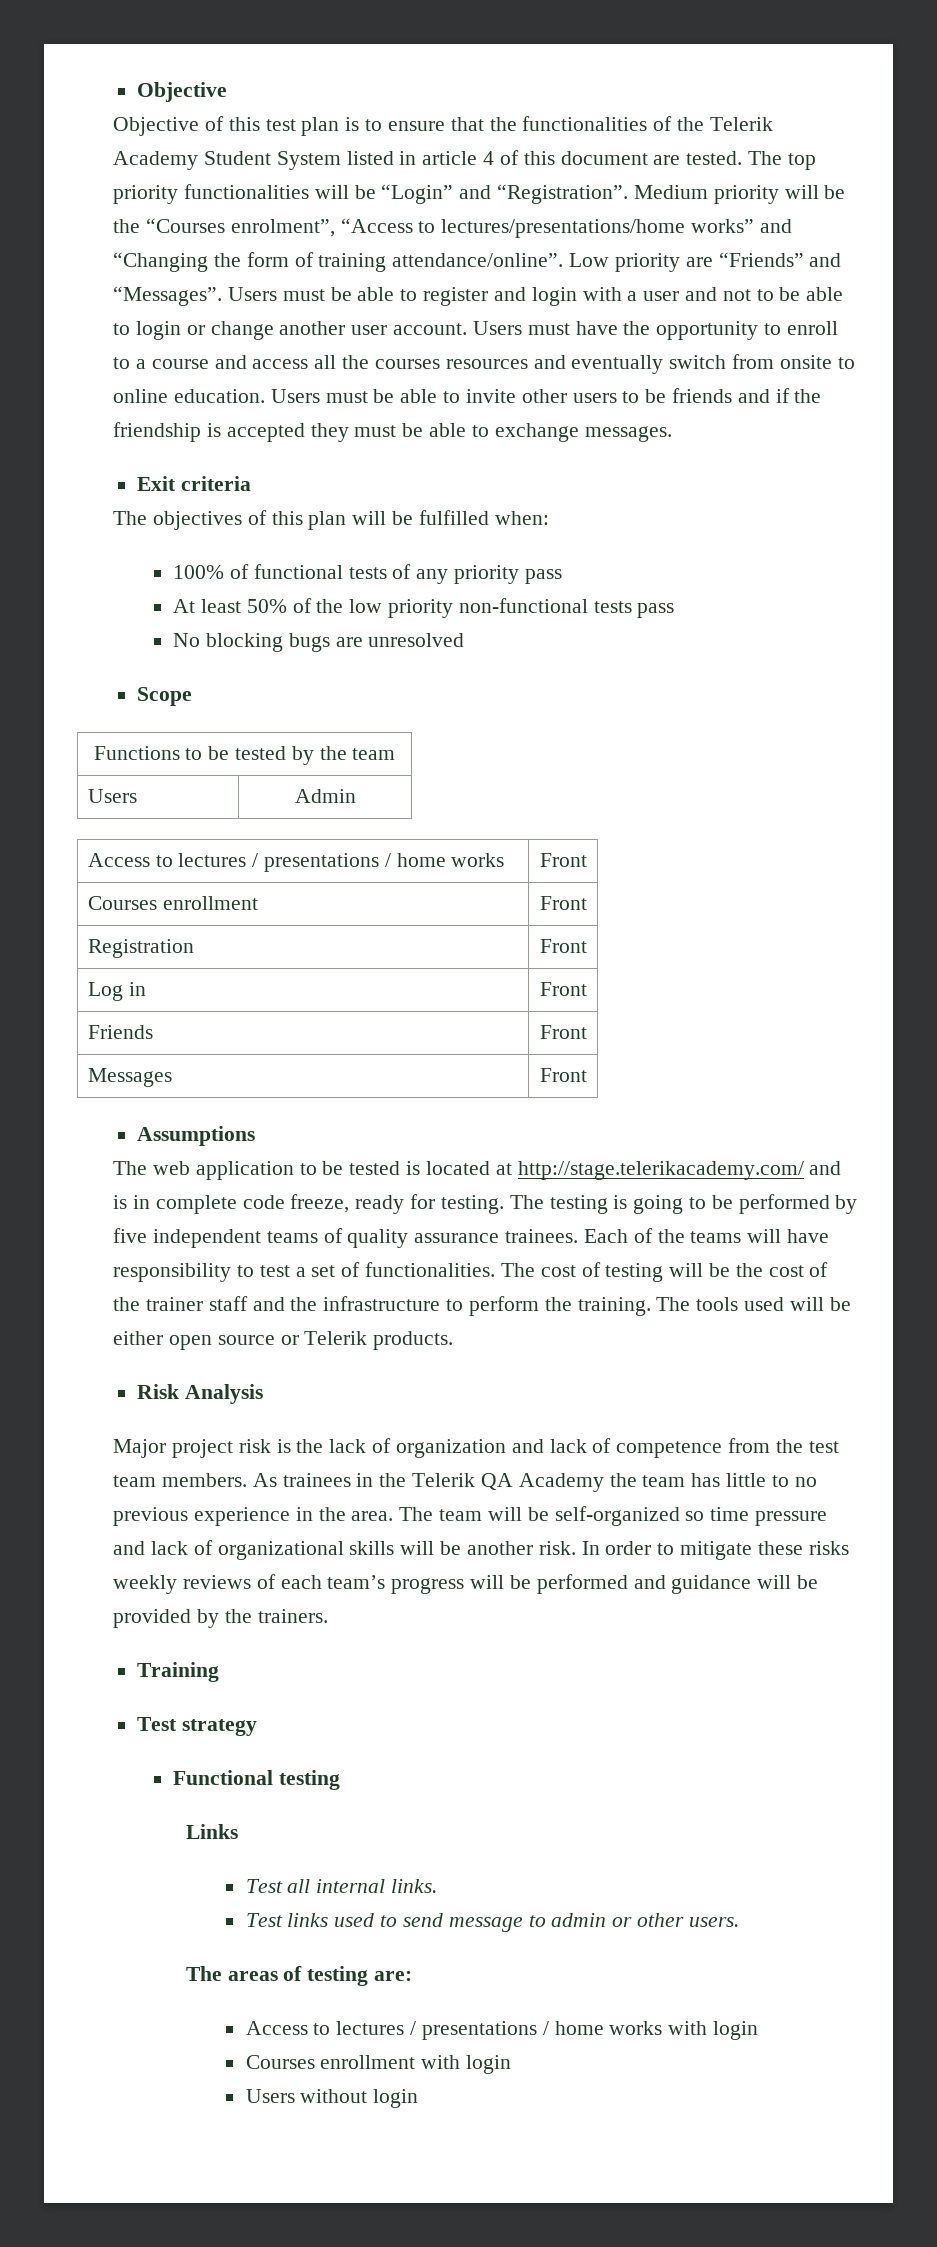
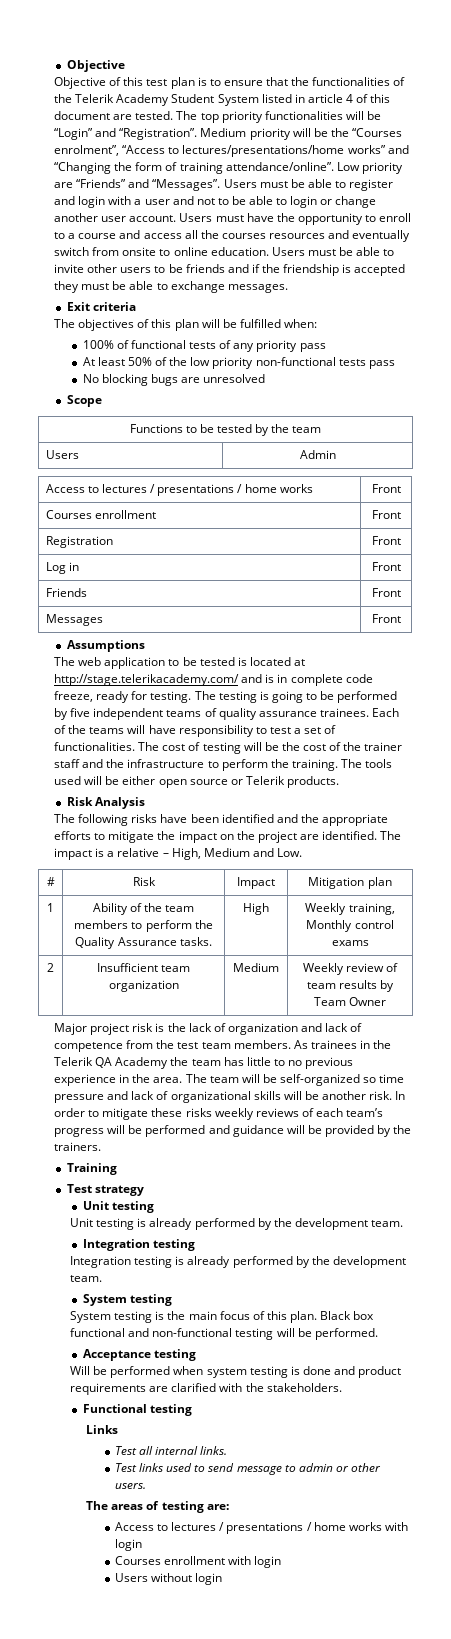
(263, 1394) none -> [54,814,388,826] [54,831,402,843] [54,848,302,860] [46,877,55,886] [132,877,156,886] [237,877,275,889] [308,877,392,889] [47,903,54,912] [92,903,195,915] [74,920,213,932] [75,937,212,949] [243,903,269,915] [305,903,395,915] [306,920,394,932] [331,940,369,946] [47,963,54,972] [96,963,191,972] [108,980,179,992] [233,963,279,972] [302,963,399,975] [306,980,395,992] [313,997,387,1006] // The following risks have been identified and the appropriate efforts to mitigate the impact on the project are identified. The impact is a relative – High, Medium and Low. // # | Risk | Impact | Mitigation plan // 1 | Ability of the team members to perform the Quality Assurance tasks. | High | Weekly training, Monthly control exams // 2 | Insufficient team organization | Medium | Weekly review of team results by Team Owner
(257, 1727) none -> [82,1201,154,1213] [70,1218,404,1230] [82,1239,195,1251] [70,1256,406,1268] [70,1275,103,1282] [82,1294,172,1306] [70,1311,375,1323] [70,1328,378,1340] [82,1349,196,1361] [70,1366,402,1378] [70,1383,342,1395] // Unit testing // Unit testing is already performed by the development team. // Integration testing // Integration testing is already performed by the development team. // System testing // System testing is the main focus of this plan. Black box functional and non-functional testing will be performed. // Acceptance testing // Will be performed when system testing is done and product requirements are clarified with the stakeholders.

